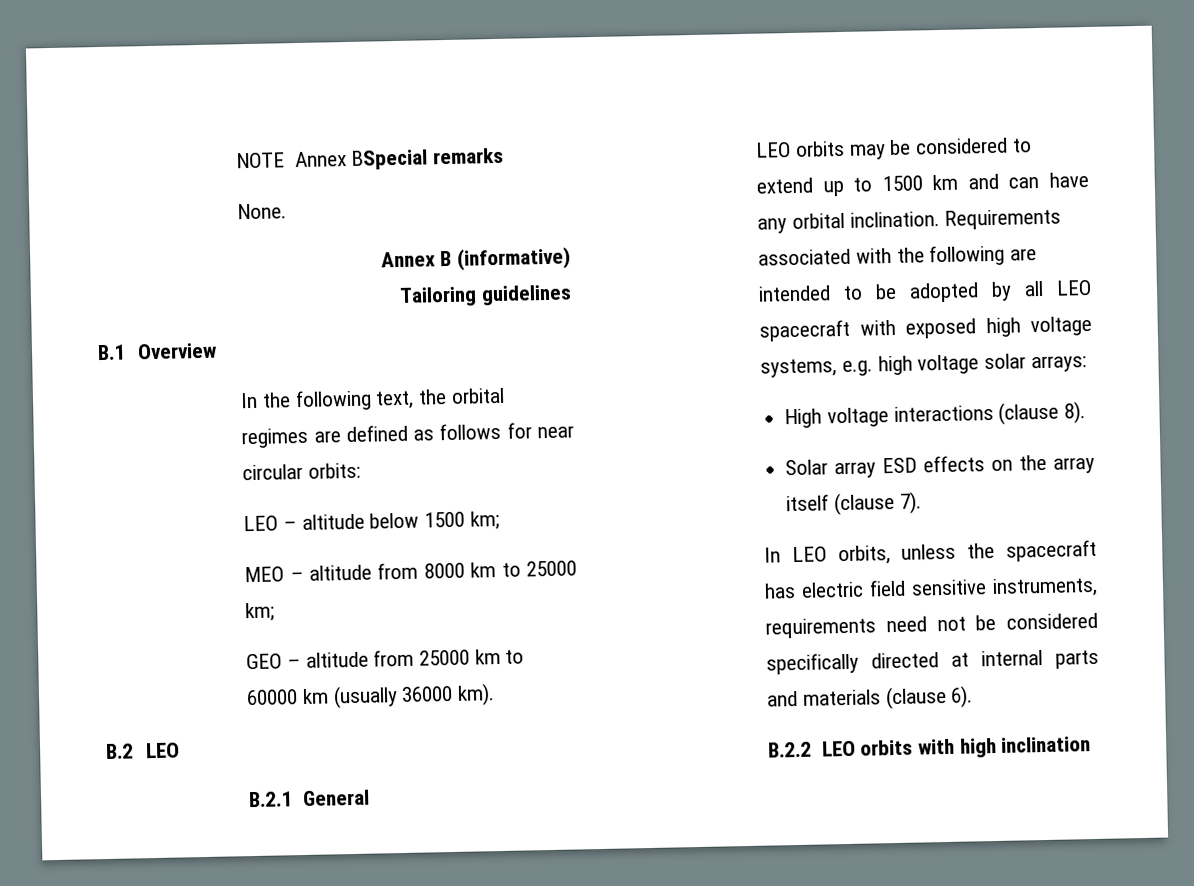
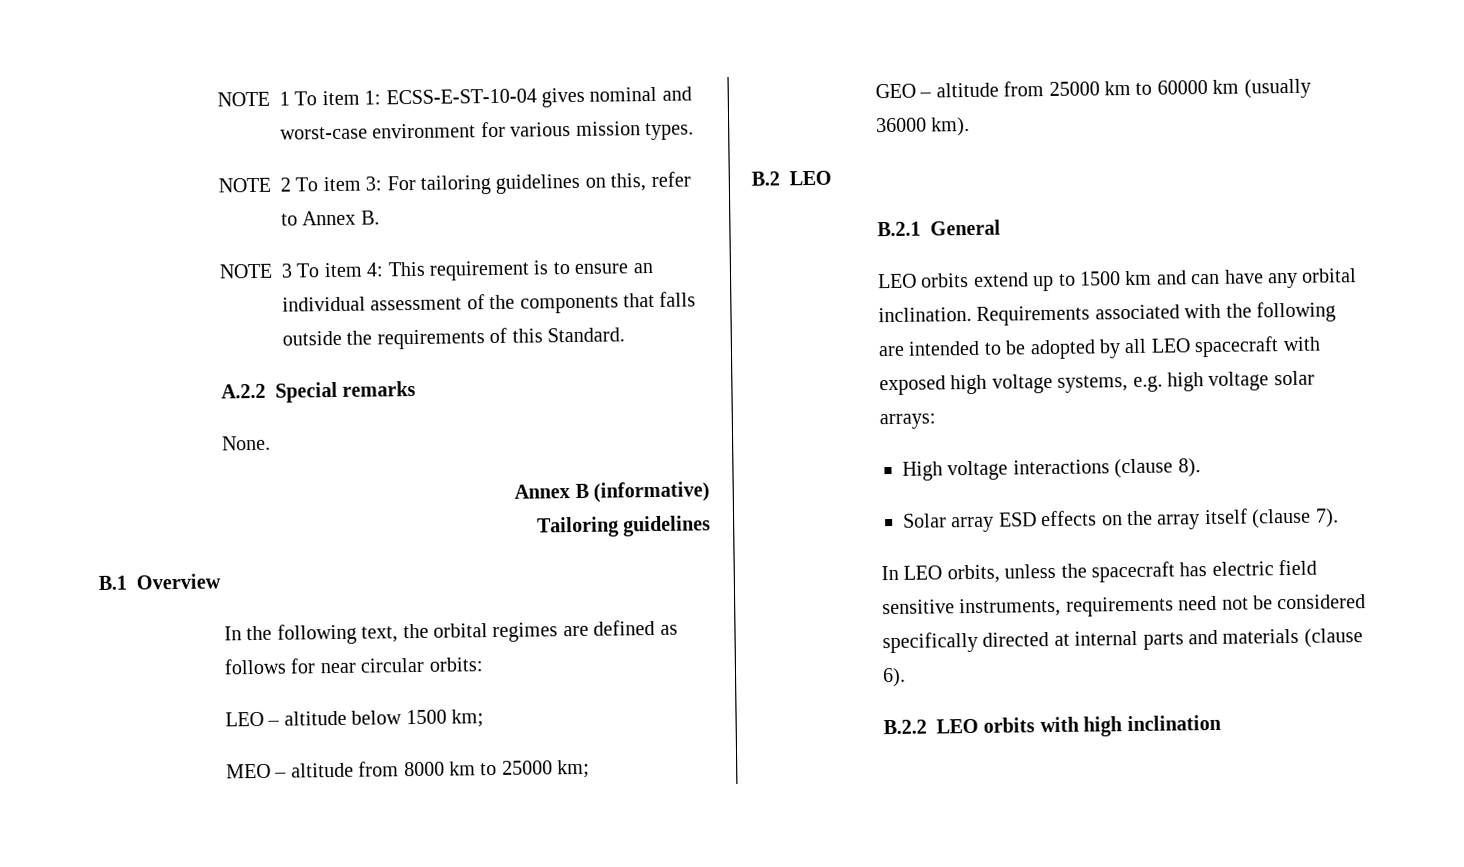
[236,149,429,170] NOTE Annex BSpecial -> [216,86,692,108] [279,121,694,141] [217,171,691,195] [280,210,380,226] [218,260,653,281] [281,291,697,314] [281,327,625,350] [220,381,338,403] NOTE 1 To item 1: ECSS-E-ST-10-04 gives nominal and worst-case environment for various mission types. // NOTE 2 To item 3: For tailoring guidelines on this, refer to Annex B. // NOTE 3 To item 4: This requirement is to ensure an individual assessment of the components that falls outside the requirements of this Standard. // A.2.2 Special
[849,137,1032,160] may be considered to -> (970, 280) none

